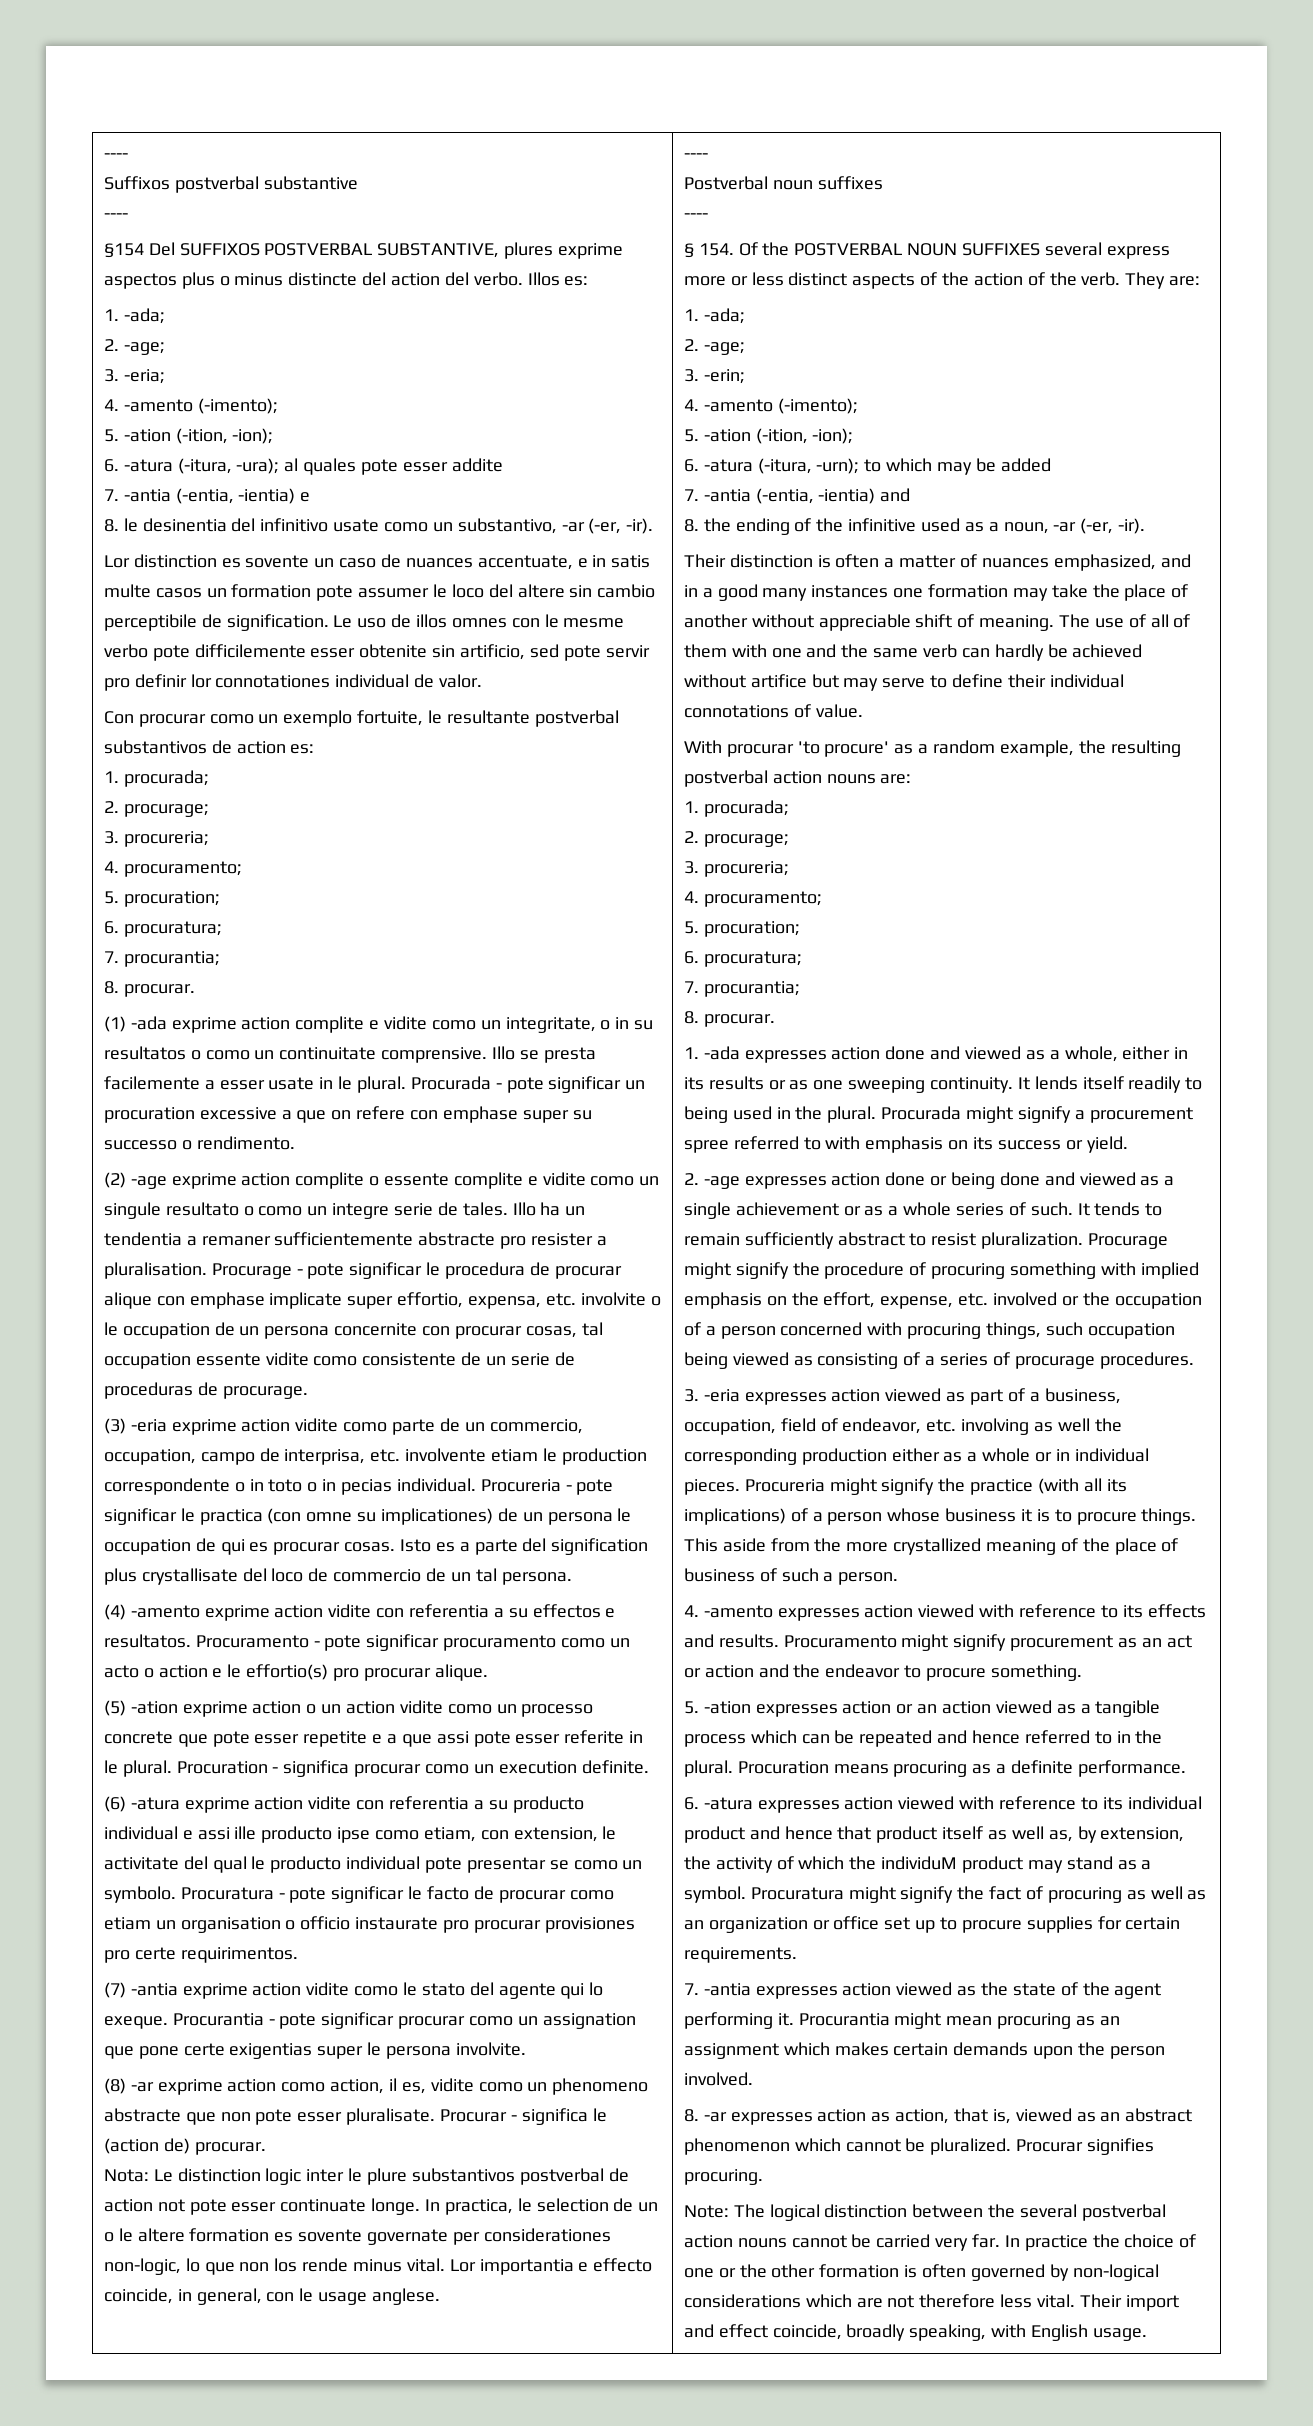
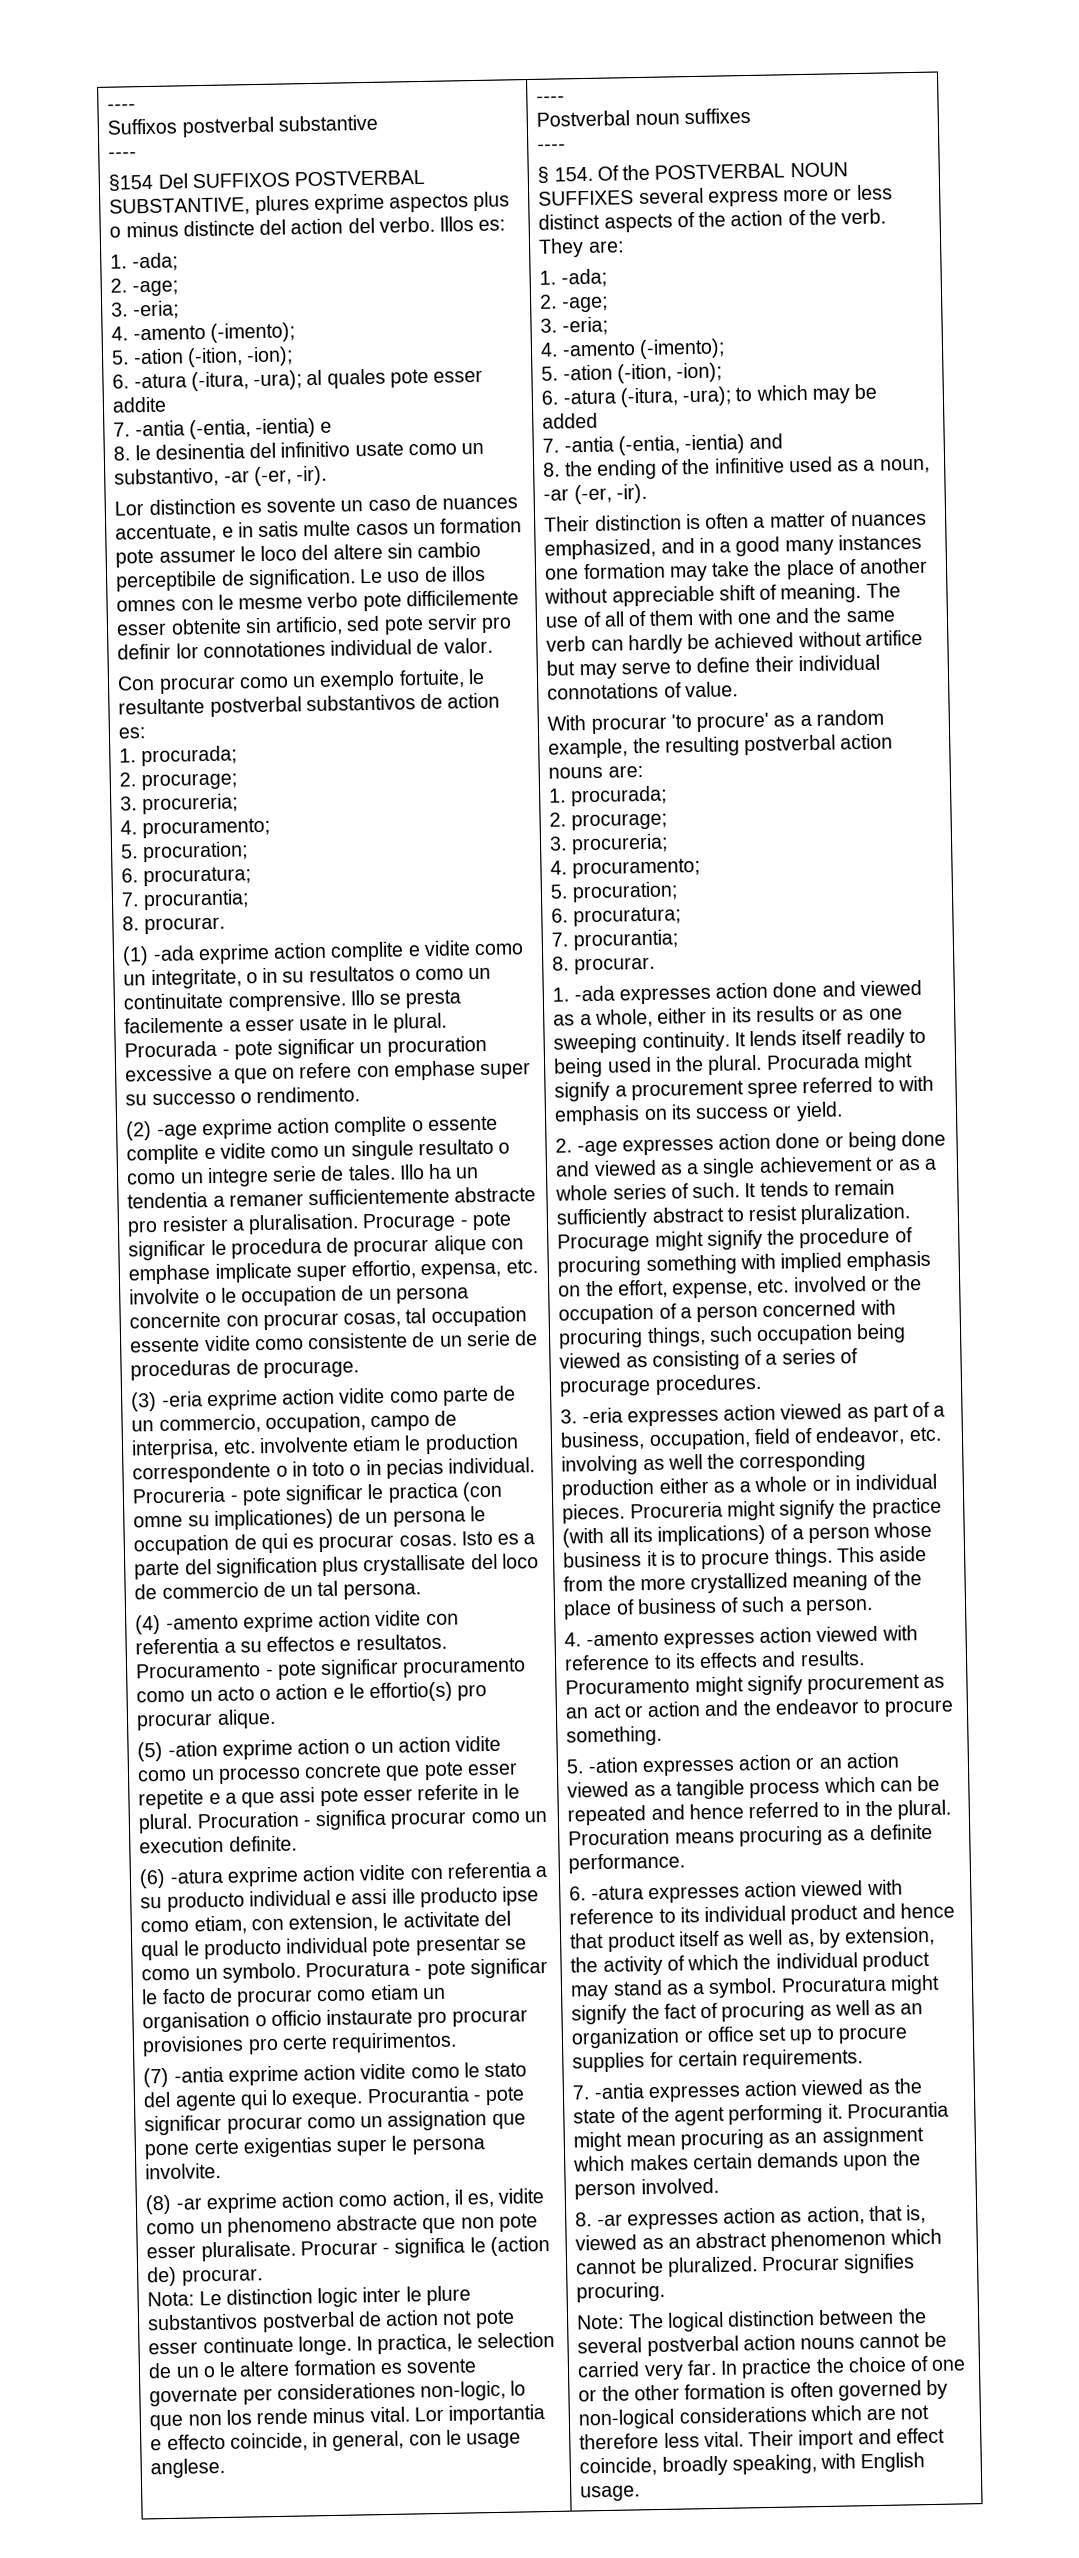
[703,369,745,384] -erin; -> [561,316,608,336] -eria;
[816,458,860,474] -urn); -> [682,386,733,407] -ura);
[881,1856,958,1870] individuM -> [775,1952,858,1969] individual

